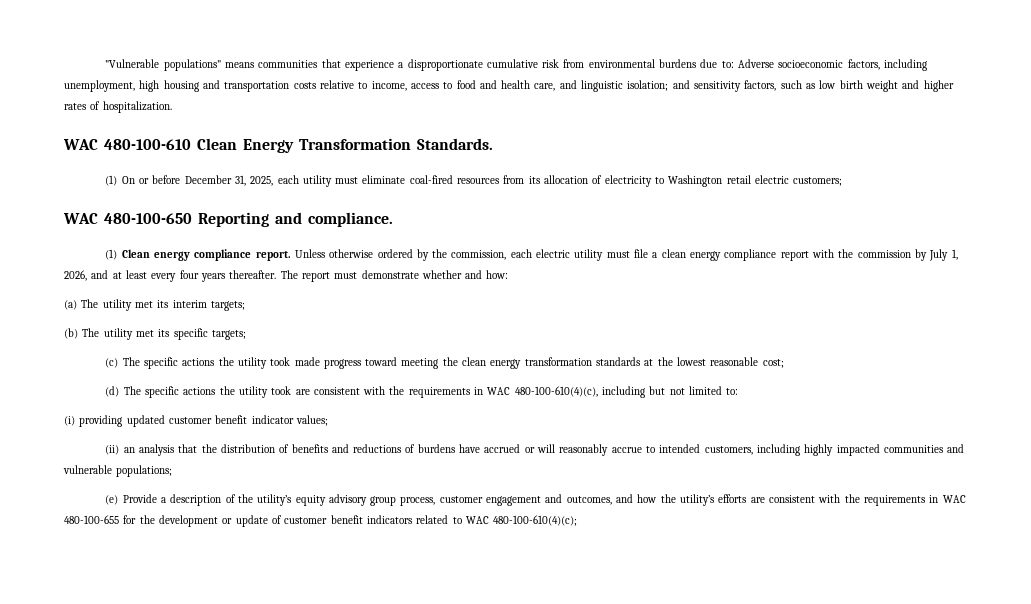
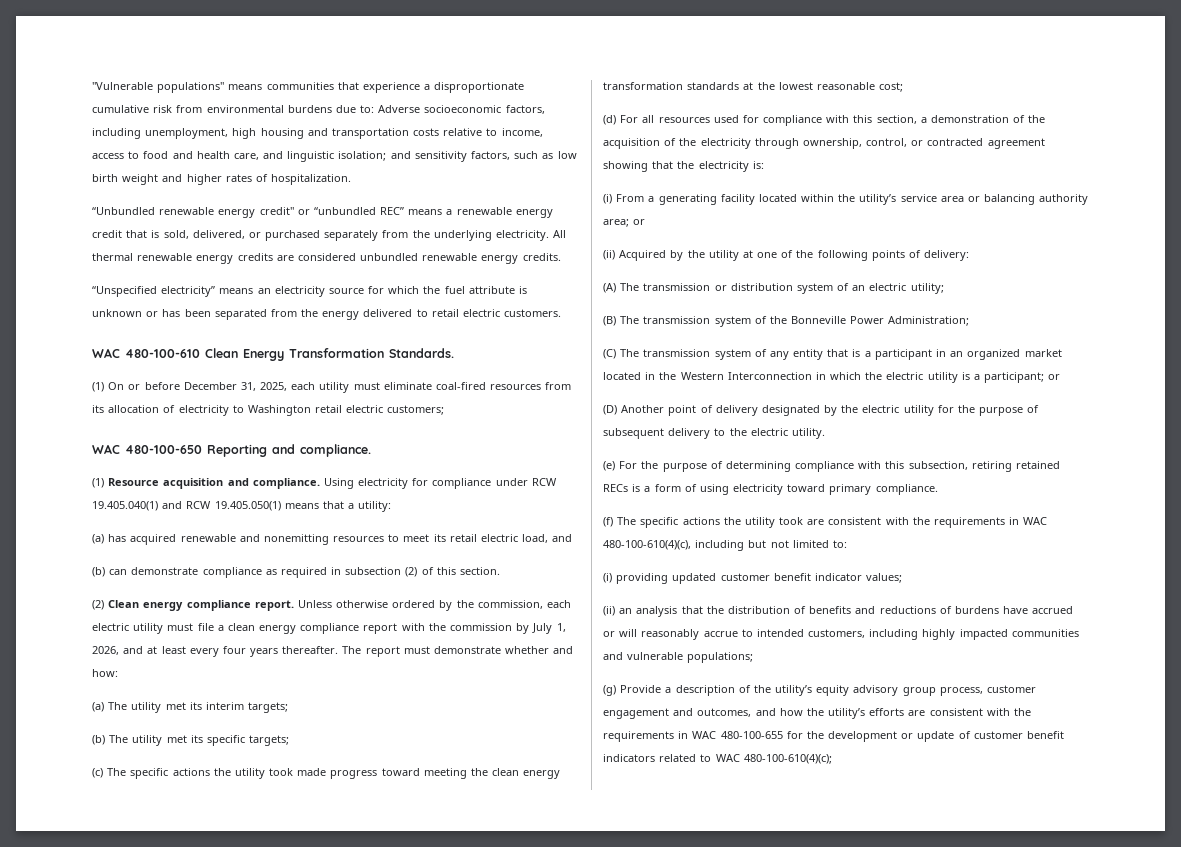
(172, 107) none -> [92,207,553,218] [92,230,567,241] [92,253,561,264] [92,286,528,297] [92,309,562,320] // “Unbundled renewable energy credit" or “unbundled REC” means a renewable energy credit that is sold, delivered, or purchased separately from the underlying electricity. All thermal renewable energy credits are considered unbundled renewable energy credits. // “Unspecified electricity” means an electricity source for which the fuel attribute is unknown or has been separated from the energy delivered to retail electric customers.
(118, 254) none -> [108,478,557,489] [92,501,392,512] [92,534,573,545] [92,567,501,578] [92,600,104,610] Resource acquisition and compliance. Using electricity for compliance under RCW 19.405.040(1) and RCW 19.405.050(1) means that a utility: // (a) has acquired renewable and nonemitting resources to meet its retail electric load, and // (b) can demonstrate compliance as required in subsection (2) of this section. // (2)
(120, 391) none -> [620,115,1046,126] [603,138,1045,149] [603,161,764,172] [603,194,1089,205] [603,219,646,227] [603,250,970,261] [603,283,944,294] [603,316,970,327] [603,349,1062,360] [603,372,1061,383] [603,405,1040,416] [603,428,825,439] [603,461,1061,472] [603,484,938,495] [603,517,613,527] For all resources used for compliance with this section, a demonstration of the acquisition of the electricity through ownership, control, or contracted agreement showing that the electricity is: // (i) From a generating facility located within the utility’s service area or balancing authority area; or // (ii) Acquired by the utility at one of the following points of delivery: // (A) The transmission or distribution system of an electric utility; // (B) The transmission system of the Bonneville Power Administration; // (C) The transmission system of any entity that is a participant in an organized market located in the Western Interconnection in which the electric utility is a participant; or // (D) Another point of delivery designated by the electric utility for the purpose of subsequent delivery to the electric utility. // (e) For the purpose of determining compliance with this subsection, retiring retained RECs is a form of using electricity toward primary compliance. // (f)
[105,495,119,505] (e) -> [603,685,616,696] (g)

